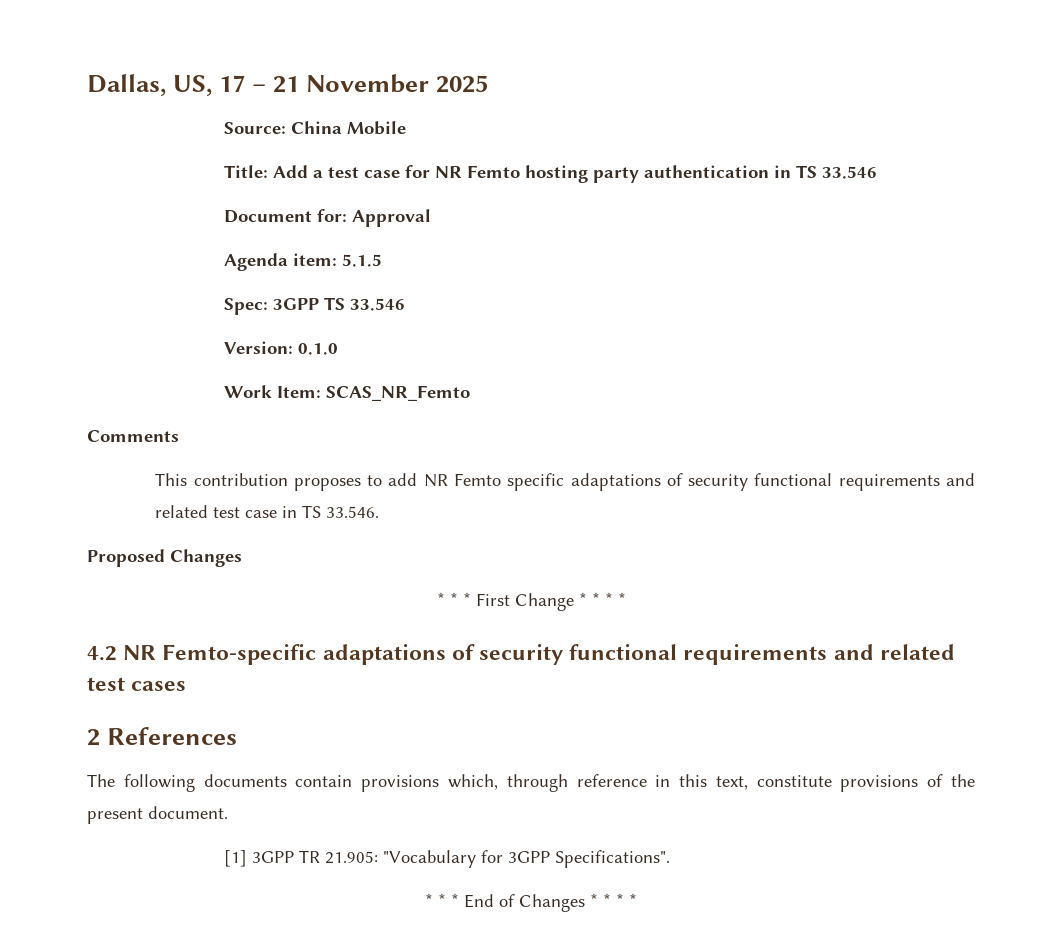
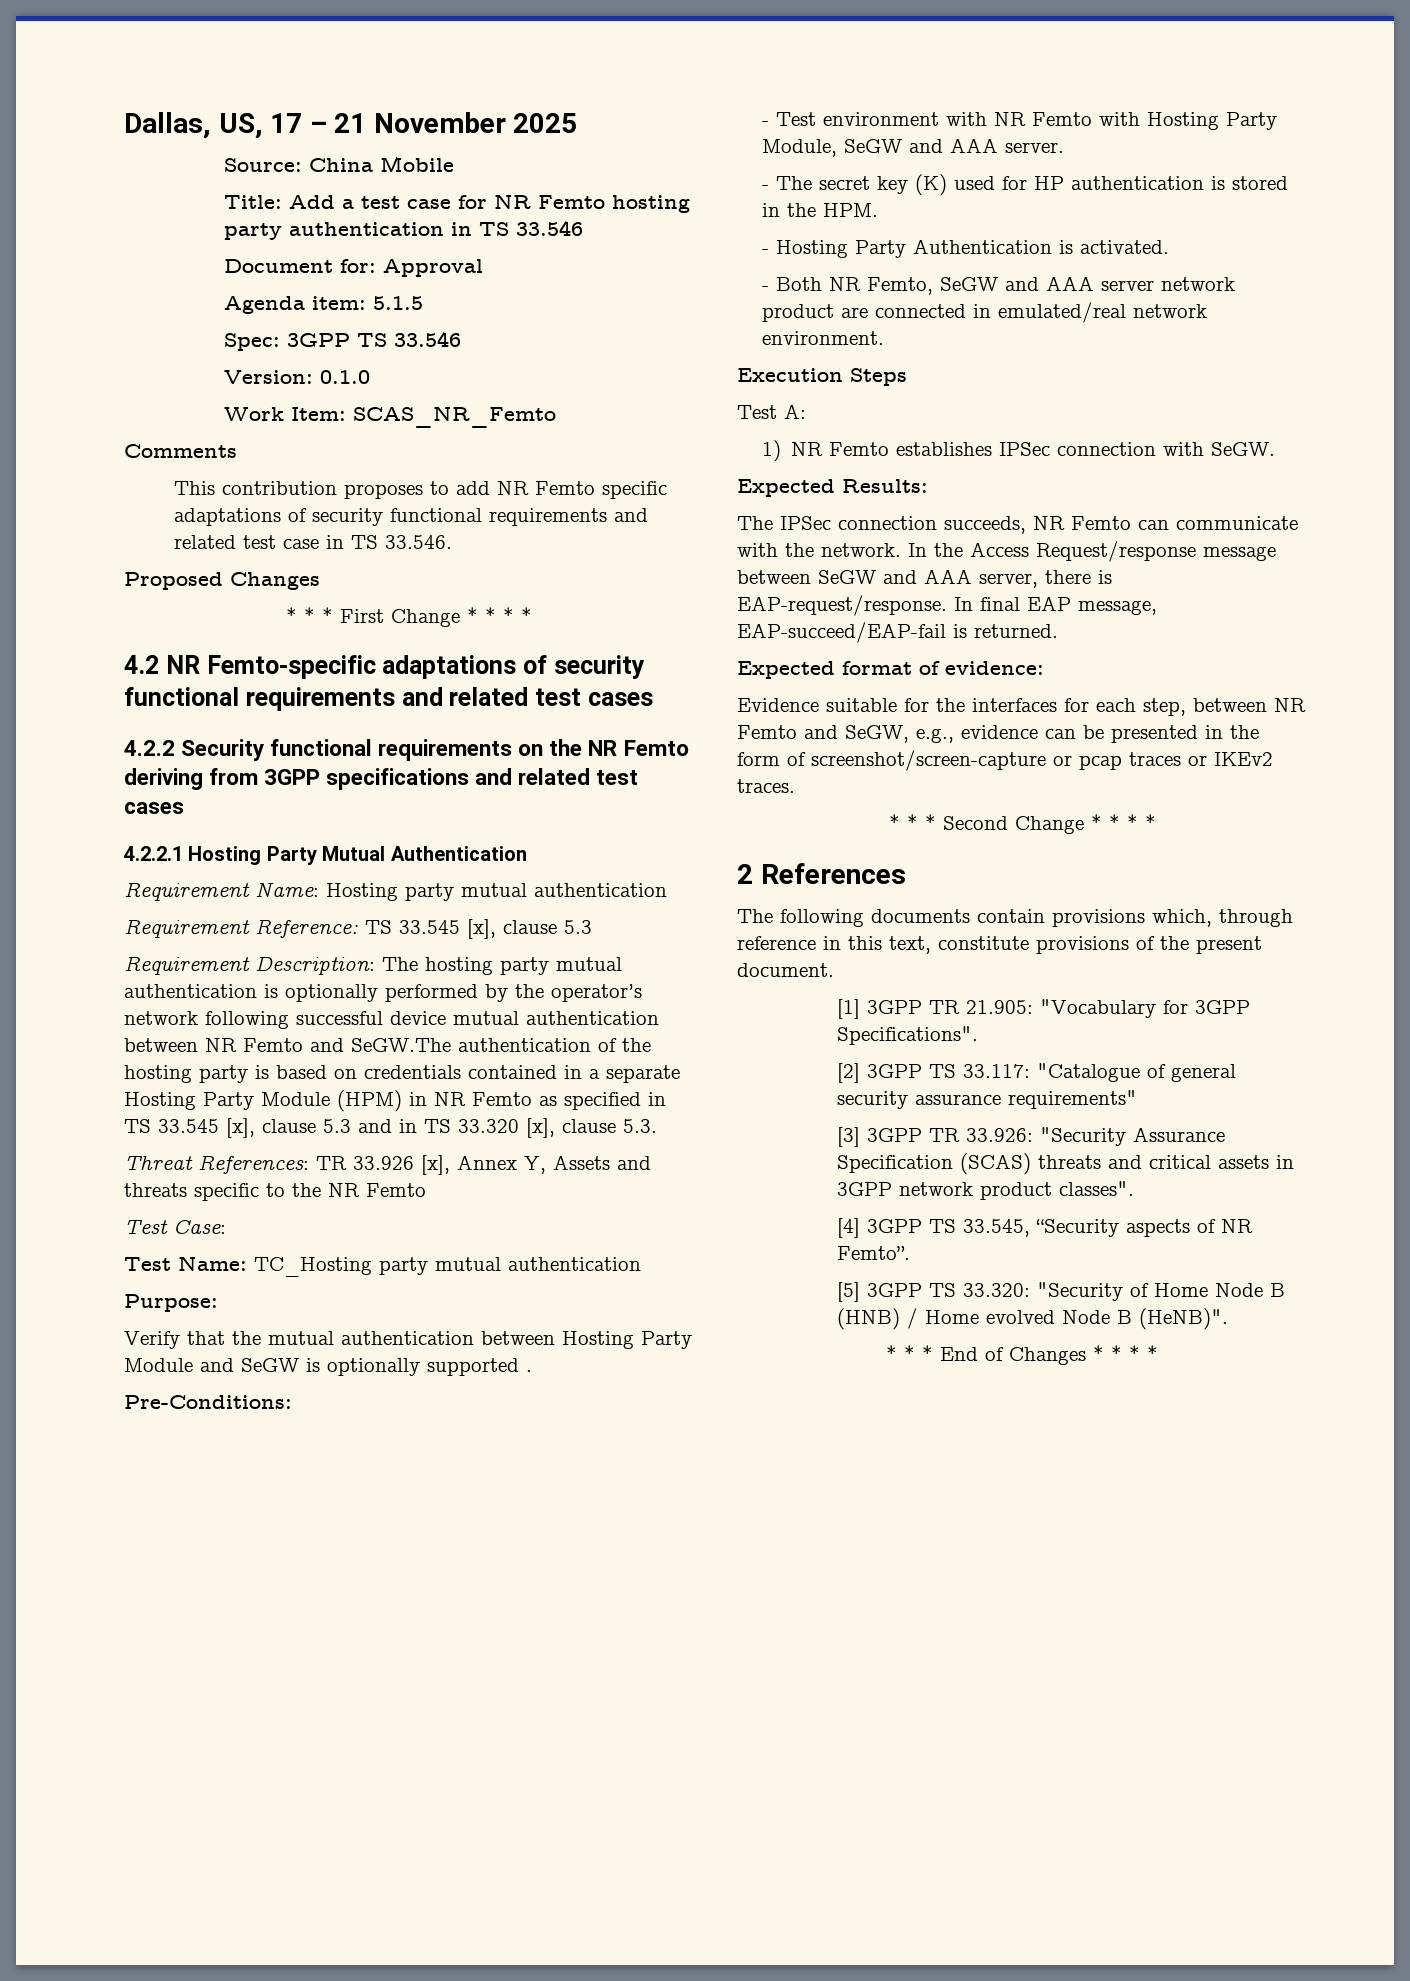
(187, 686) none -> [124,739,689,761] [124,768,639,790] [124,802,184,814] [124,846,527,865] [124,882,667,901] [124,919,592,939] [124,956,622,975] [124,984,642,1002] [124,1011,659,1029] [124,1038,651,1052] [124,1065,680,1083] [124,1090,666,1112] [124,1118,657,1138] [124,1155,651,1175] [124,1183,426,1201] [124,1220,226,1234] [124,1256,641,1277] [124,1294,218,1312] [124,1331,692,1349] [124,1358,532,1376] [124,1395,292,1409] [761,112,1277,130] [761,138,1064,157] [761,174,1288,196] [761,203,878,217] [761,239,1169,258] [761,276,1235,295] [761,302,1207,323] [761,331,884,345] [737,368,907,386] [737,404,806,419] [761,440,1276,462] [737,479,928,497] [737,516,1298,534] [737,541,1276,562] [737,569,1112,588] [737,595,1157,616] [737,622,1058,643] [737,661,1044,679] [737,698,1306,716] [737,725,1259,743] [737,750,1273,771] [737,779,795,793] [888,814,1156,834] // 4.2.2 Security functional requirements on the NR Femto deriving from 3GPP specifications and related test cases // 4.2.2.1 Hosting Party Mutual Authentication // Requirement Name: Hosting party mutual authentication // Requirement Reference: TS 33.545 [x], clause 5.3 // Requirement Description: The hosting party mutual authentication is optionally performed by the operator’s network following successful device mutual authentication between NR Femto and SeGW.The authentication of the hosting party is based on credentials contained in a separate Hosting Party Module (HPM) in NR Femto as specified in TS 33.545 [x], clause 5.3 and in TS 33.320 [x], clause 5.3. // Threat References: TR 33.926 [x], Annex Y, Assets and threats specific to the NR Femto // Test Case: // Test Name: TC_Hosting party mutual authentication // Purpose: // Verify that the mutual authentication between Hosting Party Module and SeGW is optionally supported . // Pre-Conditions: // - Test environment with NR Femto with Hosting Party Module, SeGW and AAA server. // - The secret key (K) used for HP authentication is stored in the HPM. // - Hosting Party Authentication is activated. // - Both NR Femto, SeGW and AAA server network product are connected in emulated/real network environment. // Execution Steps // Test A: // 1) NR Femto establishes IPSec connection with SeGW. // Expected Results: // The IPSec connection succeeds, NR Femto can communicate with the network. In the Access Request/response message between SeGW and AAA server, there is EAP-request/response. In final EAP message, EAP-succeed/EAP-fail is returned. // Expected format of evidence: // Evidence suitable for the interfaces for each step, between NR Femto and SeGW, e.g., evidence can be presented in the form of screenshot/screen-capture or pcap traces or IKEv2 traces. // * * * Second Change * * * *
(670, 859) none -> [836,1063,1236,1083] [836,1090,1137,1109] [836,1127,1225,1147] [836,1153,1294,1175] [836,1181,1134,1200] [836,1218,1253,1238] [836,1246,910,1260] [836,1282,1285,1302] [836,1308,1228,1330] // [2] 3GPP TS 33.117: "Catalogue of general security assurance requirements" // [3] 3GPP TR 33.926: "Security Assurance Specification (SCAS) threats and critical assets in 3GPP network product classes". // [4] 3GPP TS 33.545, “Security aspects of NR Femto”. // [5] 3GPP TS 33.320: "Security of Home Node B (HNB) / Home evolved Node B (HeNB)".

